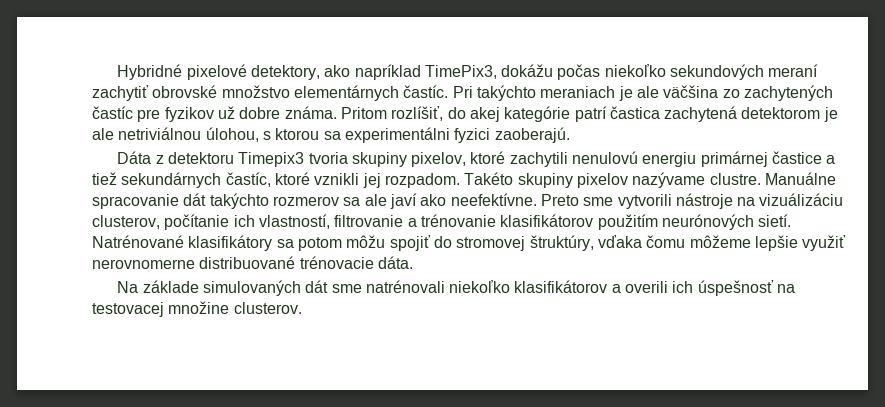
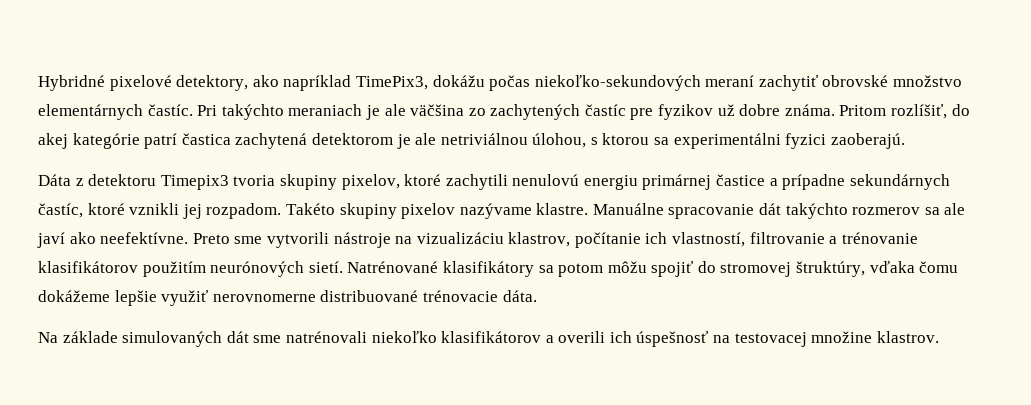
[604,64,765,80] niekoľko sekundových -> [534,75,701,91] niekoľko-sekundových
[92,172,117,185] tiež -> [782,174,846,190] prípadne
[709,173,761,185] clustre. -> [536,203,589,215] klastre.
[759,193,844,206] [92,215,160,229] vizuálizáciu clusterov, -> [416,232,571,247] vizualizáciu klastrov,
[689,235,751,248] môžeme -> [38,290,110,302] dokážeme
[233,302,302,314] clusterov. -> [876,331,939,343] klastrov.

